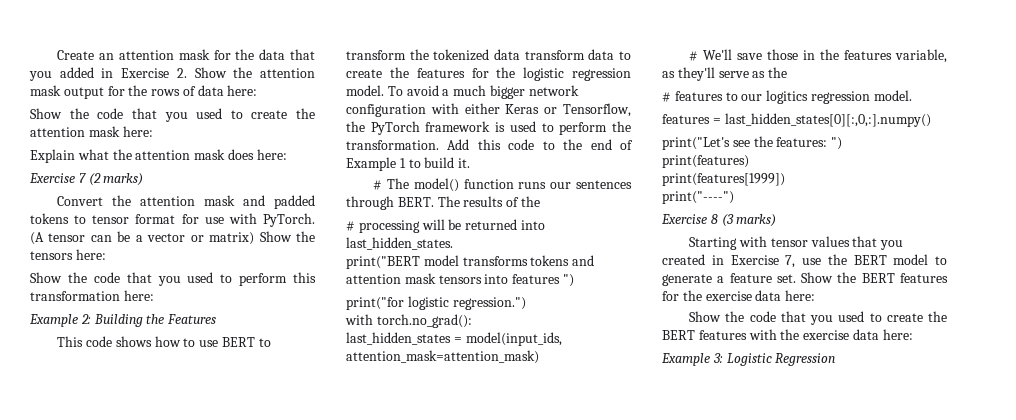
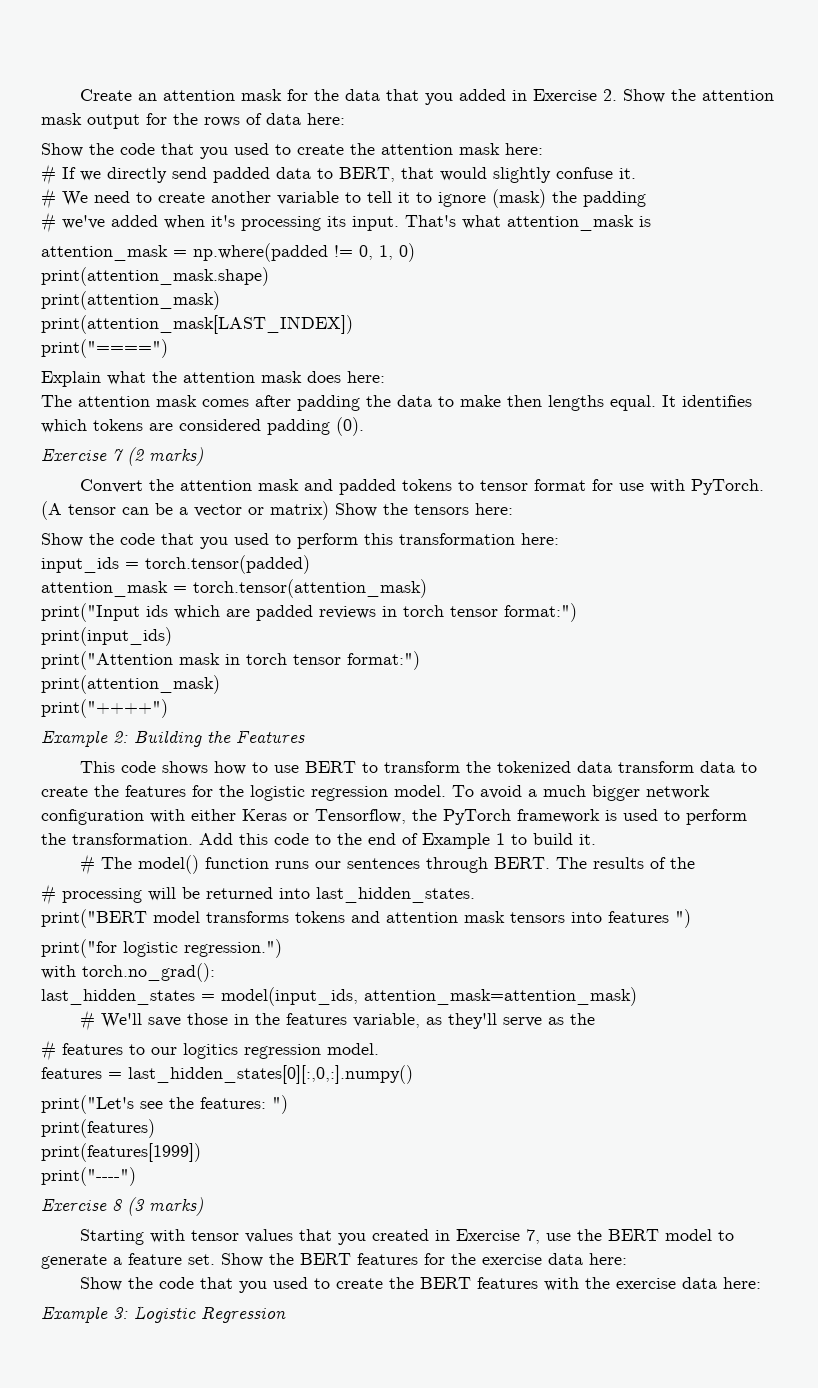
(153, 131) none -> [41,164,636,185] [41,188,646,209] [41,212,651,233] [41,243,415,262] [41,267,269,286] [41,291,220,310] [41,315,353,334] [41,339,168,358] // # If we directly send padded data to BERT, that would slightly confuse it. // # We need to create another variable to tell it to ignore (mask) the padding // # we've added when it's processing its input. That's what attention_mask is // attention_mask = np.where(padded != 0, 1, 0) // print(attention_mask.shape) // print(attention_mask) // print(attention_mask[LAST_INDEX]) // print("====")
(287, 154) none -> [41,395,752,411] [41,417,364,436] // The attention mask comes after padding the data to make then lengths equal. It identifies which tokens are considered padding (0).
(154, 295) none -> [41,555,310,574] [41,579,427,598] [41,603,577,622] [41,627,172,646] [41,651,420,670] [41,675,220,694] [41,699,168,718] // input_ids = torch.tensor(padded) // attention_mask = torch.tensor(attention_mask) // print("Input ids which are padded reviews in torch tensor format:") // print(input_ids) // print("Attention mask in torch tensor format:") // print(attention_mask) // print("++++")

